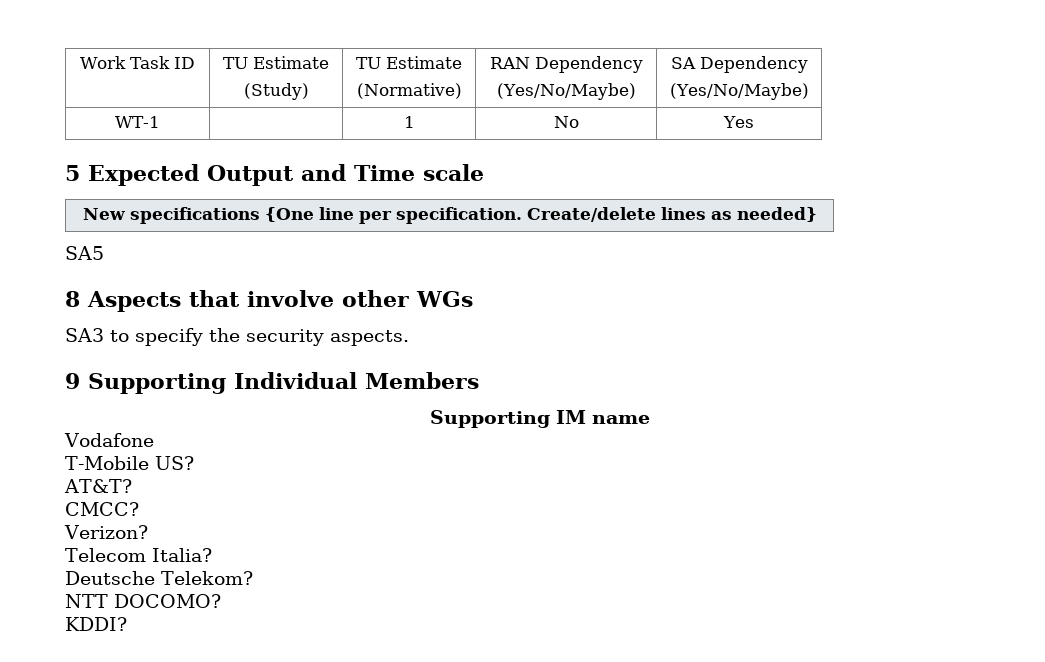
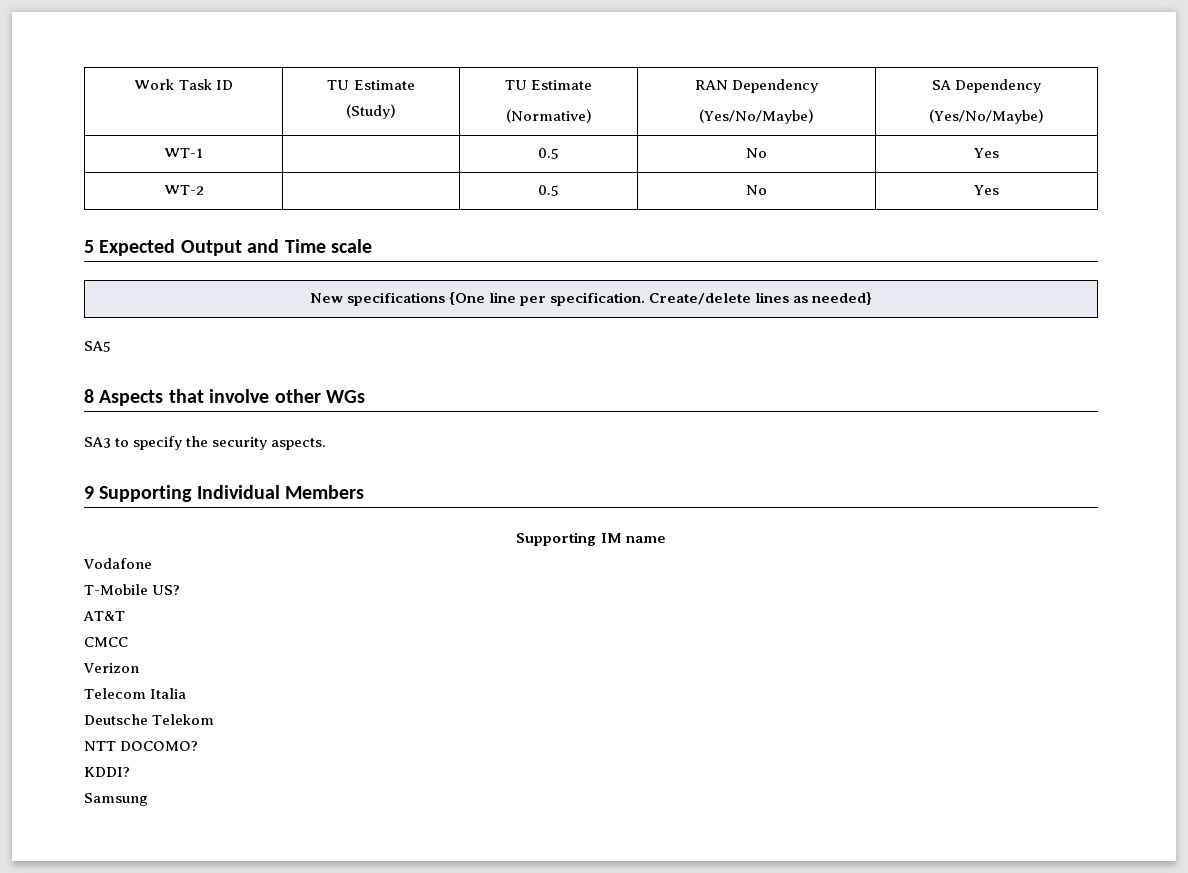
[403,116,415,128] 1 -> [538,148,559,159] [746,148,767,158] [974,148,1000,158] [163,185,204,195] [538,185,559,196] 0.5 | No | Yes // WT-2 | | 0.5
[64,479,132,493] [65,502,139,516] [64,525,148,539] AT&T? // CMCC? // Verizon? -> [83,611,125,621] [84,637,128,647] [83,663,139,673] AT&T // CMCC // Verizon
[151,548,212,562] Italia? -> [150,688,187,699] Italia
[161,571,253,585] Telekom? -> [152,714,215,725] Telekom
(127, 624) none -> [84,793,148,806] // Samsung

